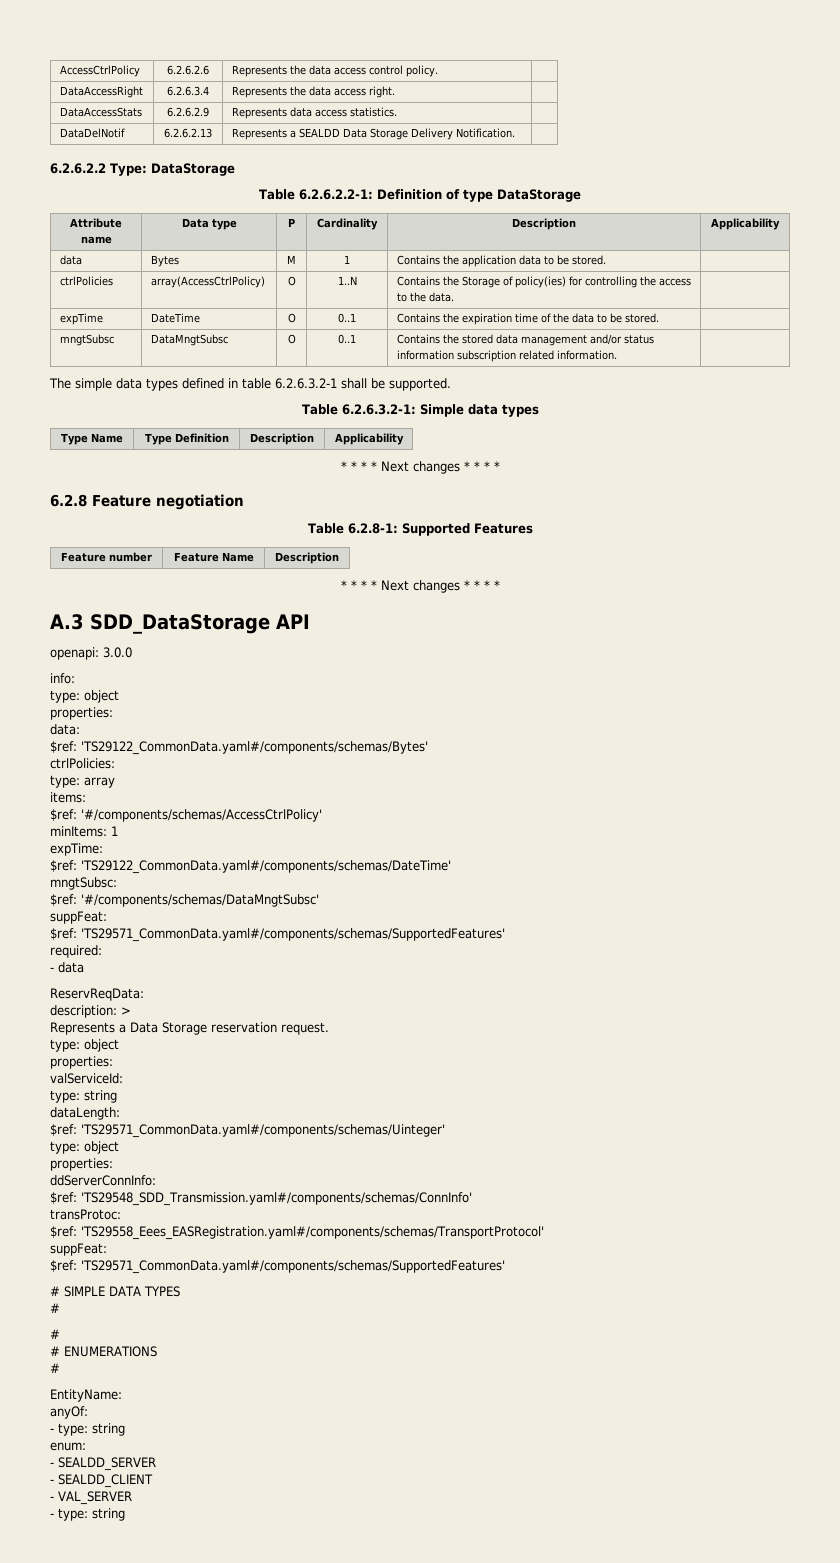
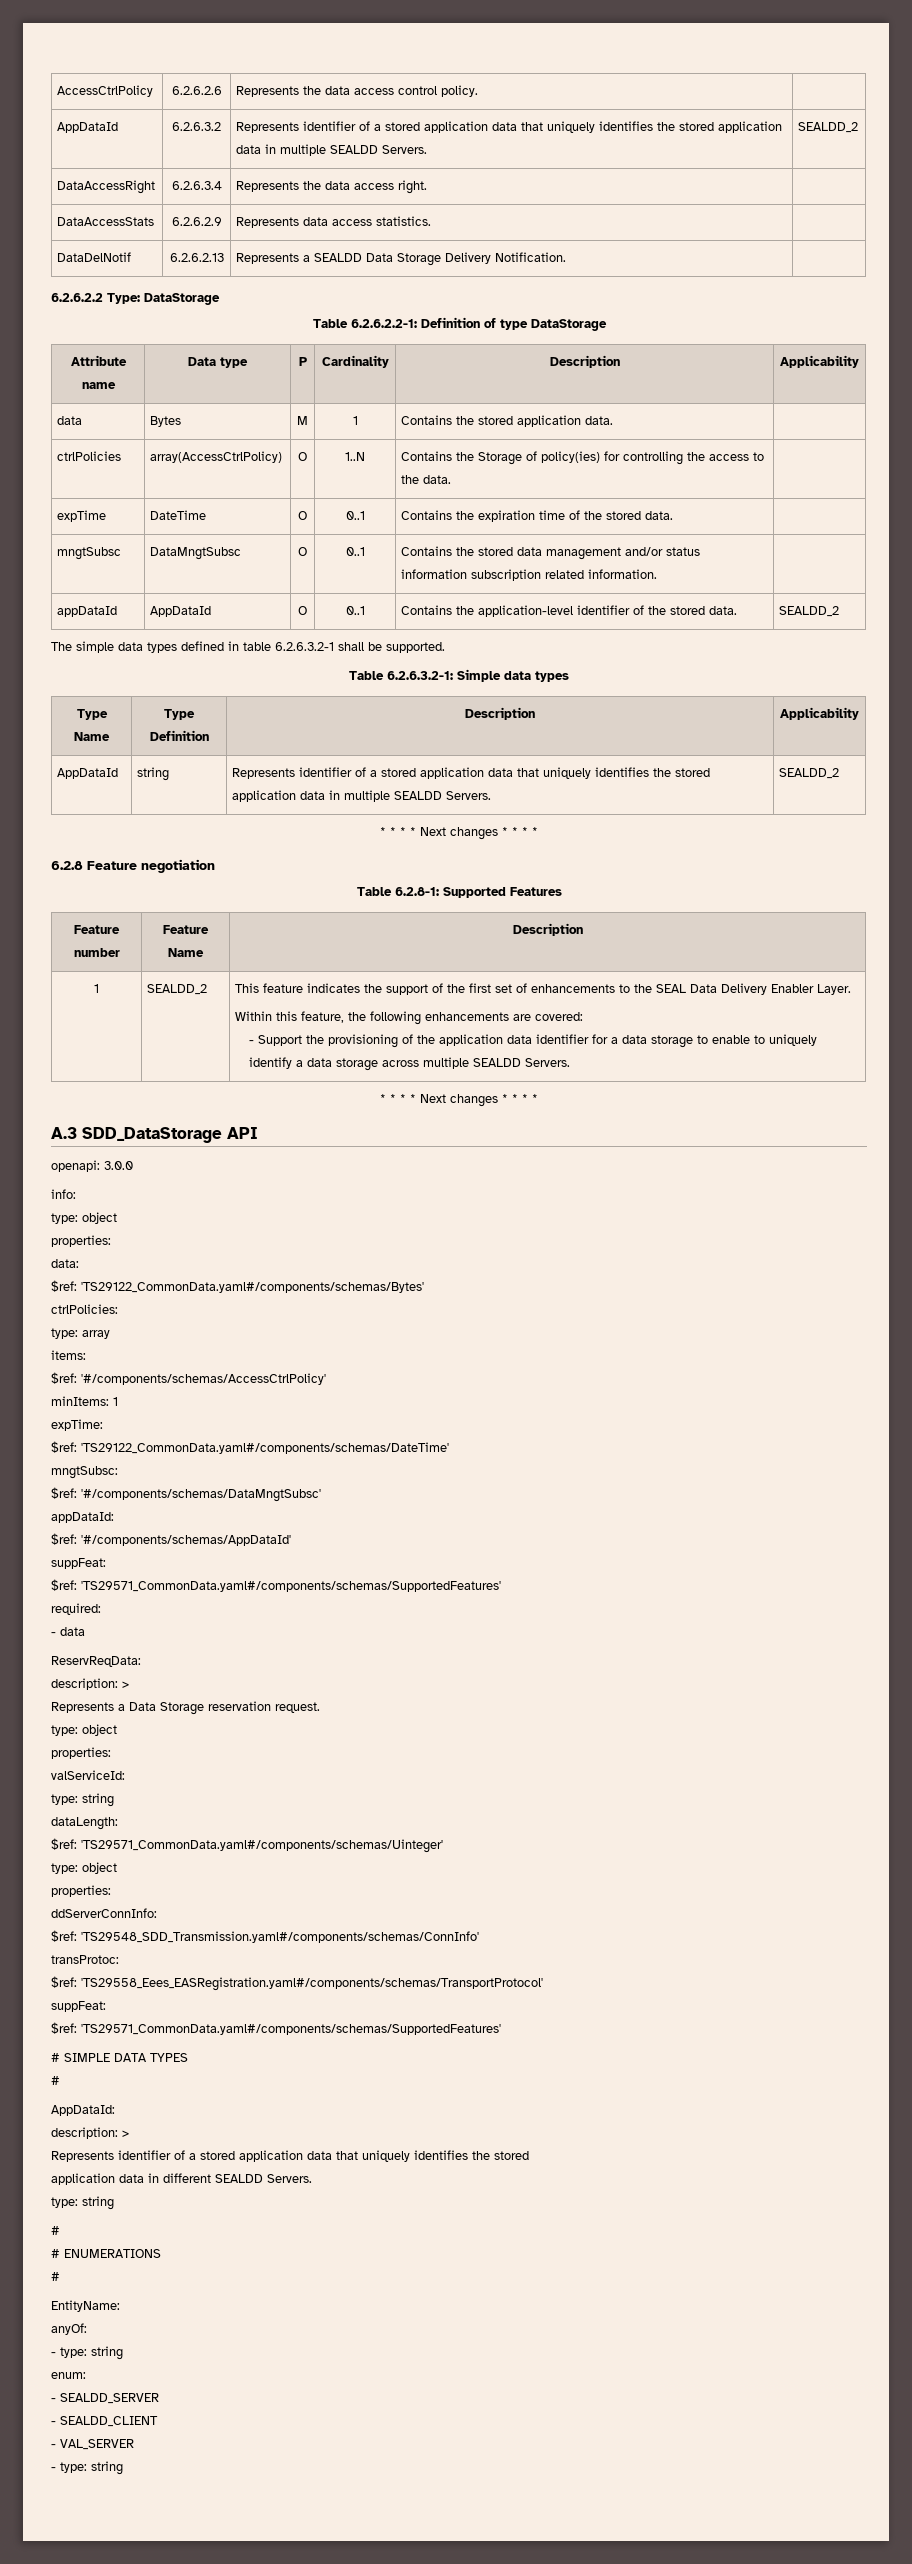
(438, 71) none -> [57,122,119,133] [172,122,221,131] [236,121,783,133] [236,144,428,156] [798,122,859,133] // AppDataId | 6.2.6.3.2 | Represents identifier of a stored application data that uniquely identifies the stored application data in multiple SEALDD Servers. | SEALDD_2
[461,255,606,267] application data to be stored. -> [478,415,614,427] stored application data.
[571,313,659,323] data to be stored. -> [606,511,674,520] stored data.
(617, 355) none -> [57,606,118,617] [150,606,212,617] [298,606,307,615] [345,606,365,615] [401,605,738,617] [779,606,840,617] // appDataId | AppDataId | O | 0..1 | Contains the application-level identifier of the stored data. | SEALDD_2
(404, 439) none -> [57,768,119,779] [137,767,170,781] [232,767,711,779] [232,790,492,802] [779,768,840,779] // AppDataId | string | Represents identifier of a stored application data that uniquely identifies the stored application data in multiple SEALDD Servers. | SEALDD_2
(339, 558) none -> [94,984,99,993] [147,984,208,995] [235,983,852,995] [235,1011,584,1025] [249,1034,818,1048] [249,1057,571,1071] // 1 | SEALDD_2 | This feature indicates the support of the first set of enhancements to the SEAL Data Delivery Enabler Layer. // Within this feature, the following enhancements are covered: // - Support the provisioning of the application data identifier for a data storage to enable to uniquely identify a data storage across multiple SEALDD Servers.
(319, 900) none -> [51,1512,114,1523] [51,1533,291,1546] // appDataId: // $ref: '#/components/schemas/AppDataId'
(60, 1308) none -> [51,2105,115,2116] [51,2127,129,2139] [51,2150,529,2162] [51,2173,312,2185] [51,2196,114,2210] // AppDataId: // description: > // Represents identifier of a stored application data that uniquely identifies the stored // application data in different SEALDD Servers. // type: string

